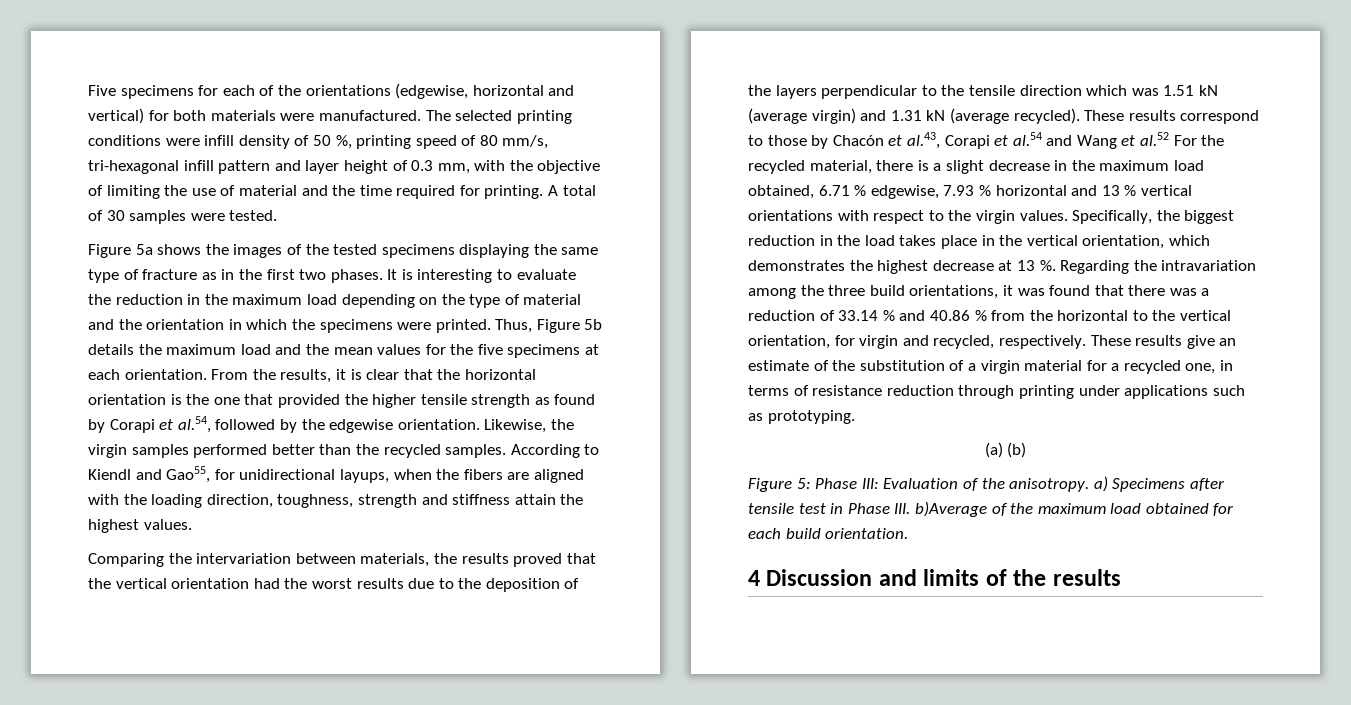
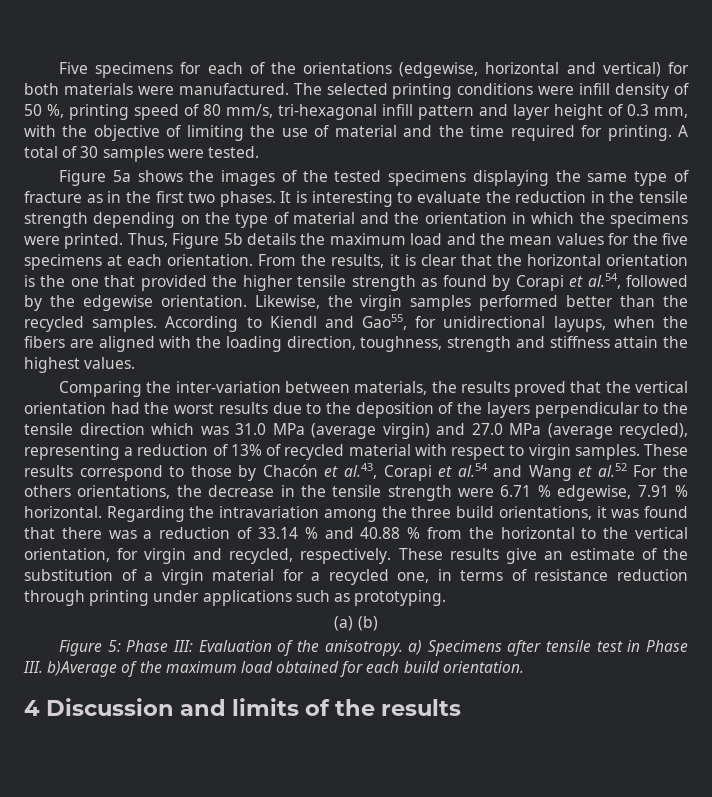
[232,294,337,305] maximum load -> [639,191,688,203] [24,212,88,228] tensile strength
[196,553,292,564] intervariation -> [175,381,281,393] inter-variation
[1163,85,1218,96] 1.51 kN -> [235,423,305,435] 31.0 MPa
[890,108,1080,124] 1.31 kN (average recycled). -> [471,423,688,439] [24,444,640,460] 27.0 MPa (average recycled), representing a reduction of 13% of recycled material with respect to virgin samples.
[748,160,1204,174] [748,185,1192,199] [748,210,1235,224] [748,235,1210,249] [748,260,1056,274] recycled material, there is a slight decrease in the maximum load obtained, 6.71 % edgewise, 7.93 % horizontal and 13 % vertical orientations with respect to the virgin values. Specifically, the biggest reduction in the load takes place in the vertical orientation, which demonstrates the highest decrease at 13 %. -> [24,485,688,501] [24,506,102,518] others orientations, the decrease in the tensile strength were 6.71 % edgewise, 7.91 % horizontal.
[929,310,970,321] 40.86 -> [360,527,401,539] 40.88

